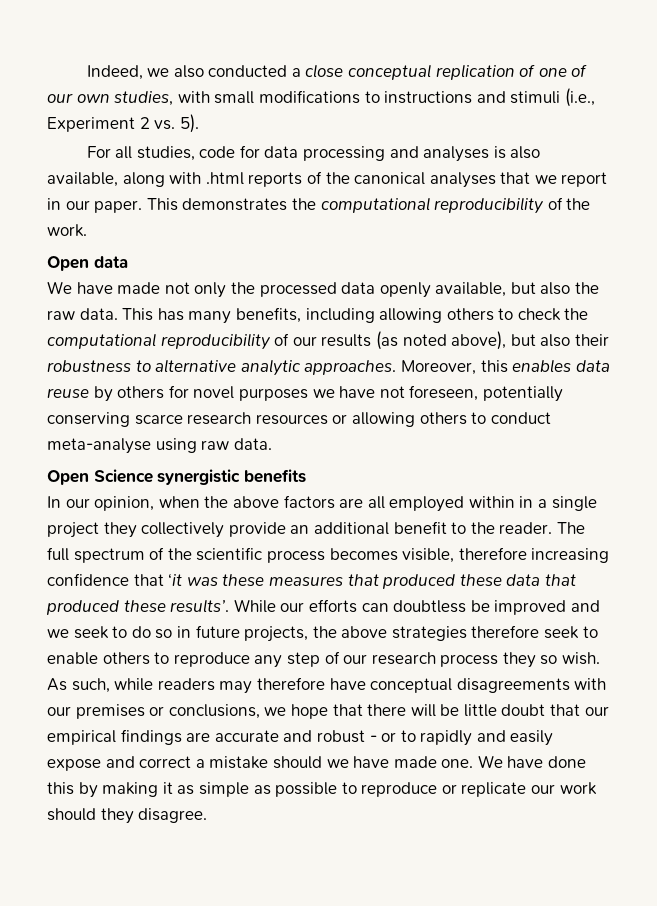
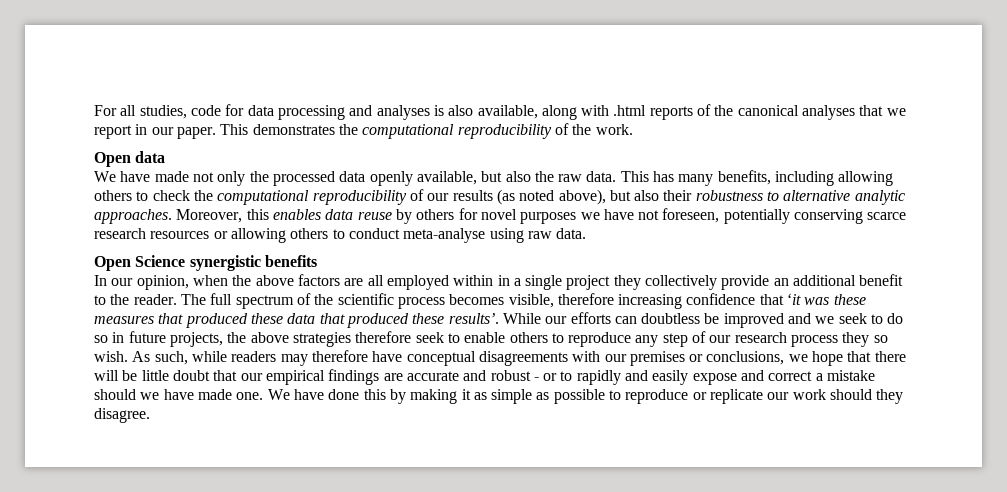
[86,64,588,80] [47,88,595,107] [47,114,199,133] Indeed, we also conducted a close conceptual replication of one of our own studies, with small modifications to instructions and stimuli (i.e., Experiment 2 vs. 5). // -> (94, 110) none

